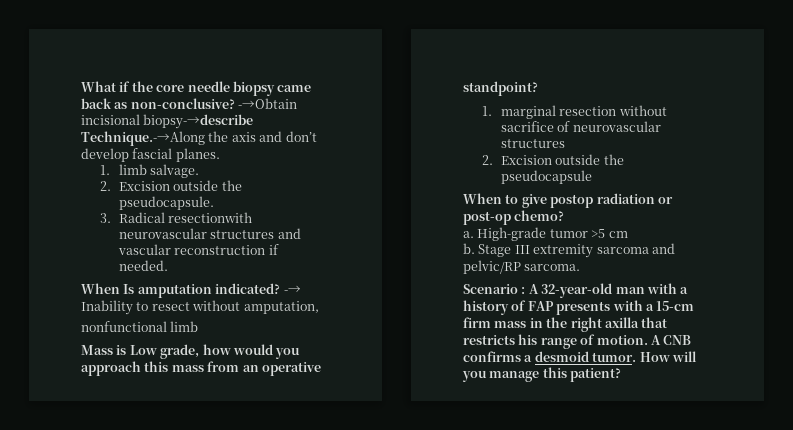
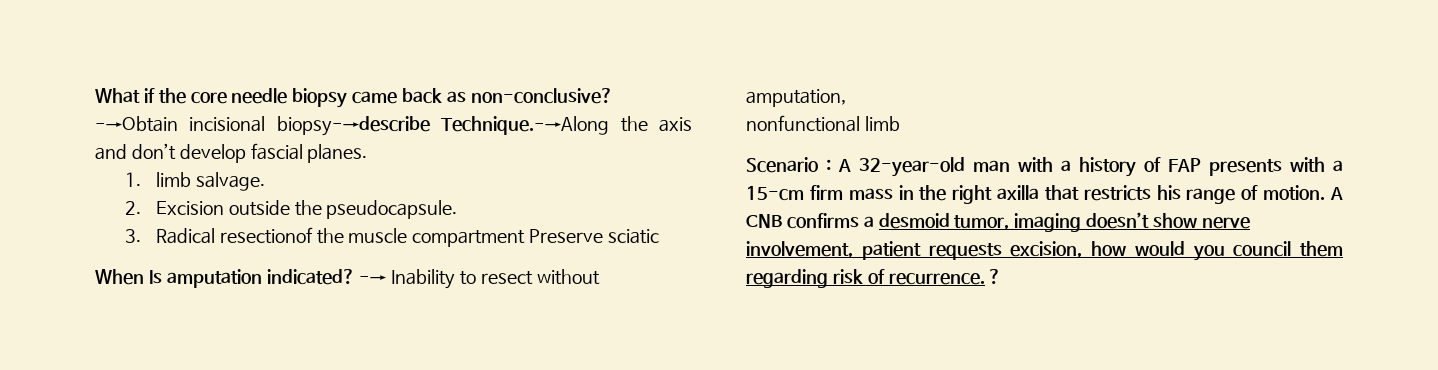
[168,212,253,223] [118,228,301,239] [117,244,279,255] [118,260,168,271] resectionwith neurovascular structures and vascular reconstruction if needed. -> [219,227,660,247] resectionof the muscle compartment Preserve sciatic
[81,344,301,359] [81,361,321,376] [463,81,538,96] [481,105,667,119] [500,121,661,132] [500,139,565,148] [481,154,624,165] [500,170,592,184] [463,193,673,208] [463,210,565,225] [463,227,628,241] [463,243,675,258] [463,260,581,274] // Mass is Low grade, how would you approach this mass from an operative standpoint? // 1. marginal resection without sacrifice of neurovascular structures // 2. Excision outside the pseudocapsule // When to give postop radiation or post-op chemo? // a. High-grade tumor >5 cm // b. Stage III extremity sarcoma and pelvic/RP sarcoma. -> (900, 123) none
[592,351,697,362] [462,367,622,382] tumor. How will you manage this patient? -> [954,212,1250,232] [746,241,1343,261] [746,269,1002,288] tumor, imaging doesn’t show nerve involvement, patient requests excision, how would you council them regarding risk of recurrence. ?

